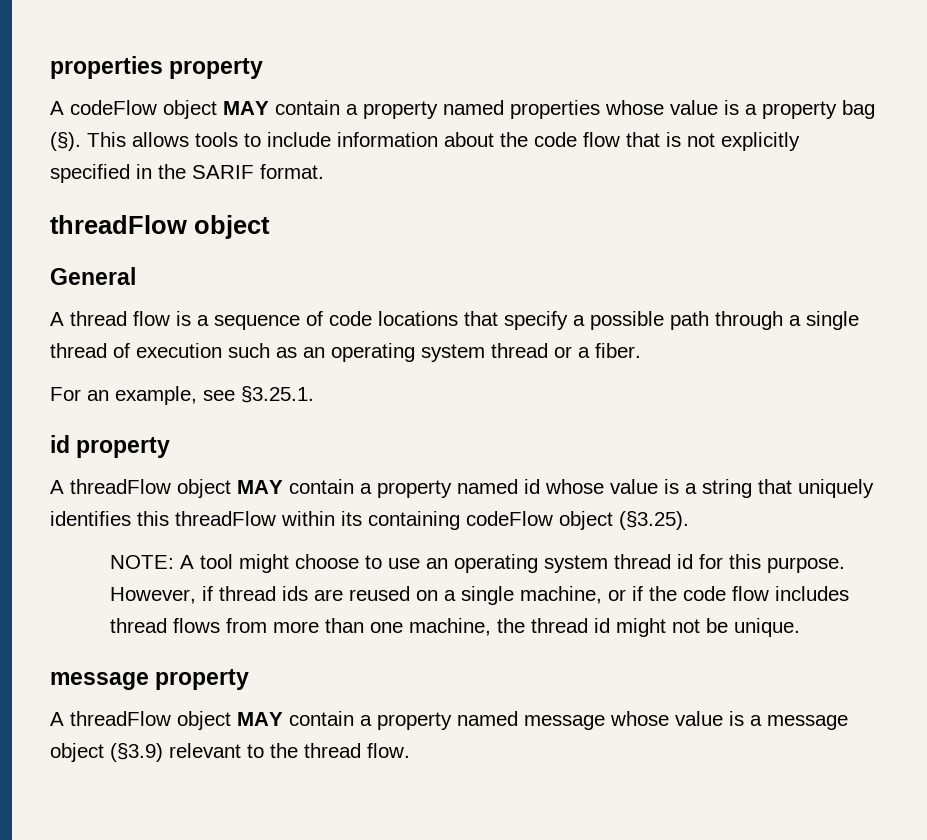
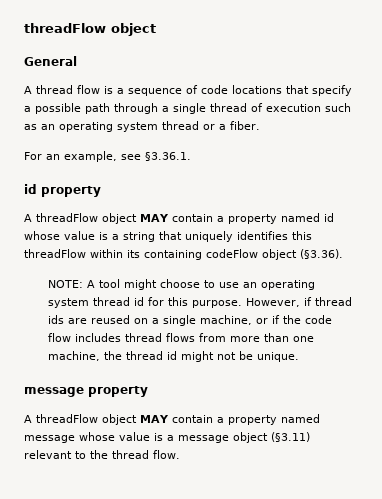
[50,56,264,79] [50,100,875,119] [50,132,800,151] [50,164,324,183] properties property // A codeFlow object MAY contain a property named properties whose value is a property bag (§). This allows tools to include information about the code flow that is not explicitly specified in the SARIF format. // -> (24, 28) none
[241,386,314,403] §3.25.1. -> [145,152,191,161] §3.36.1.
[619,511,689,530] (§3.25). -> [300,249,343,259] (§3.36).
[110,743,163,762] (§3.9) -> [271,432,310,442] (§3.11)

